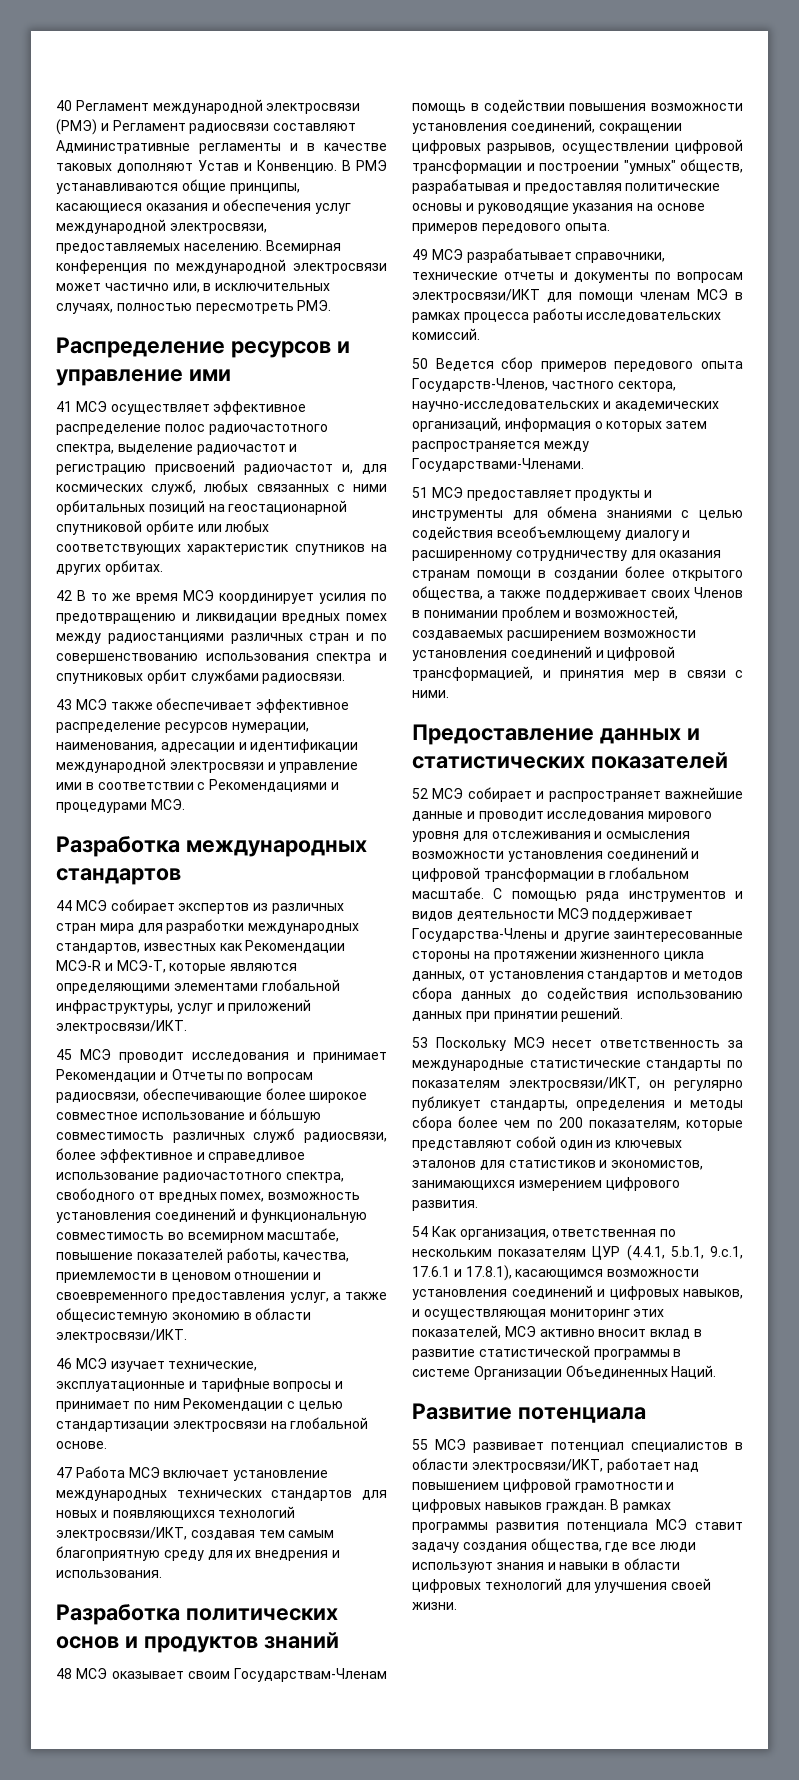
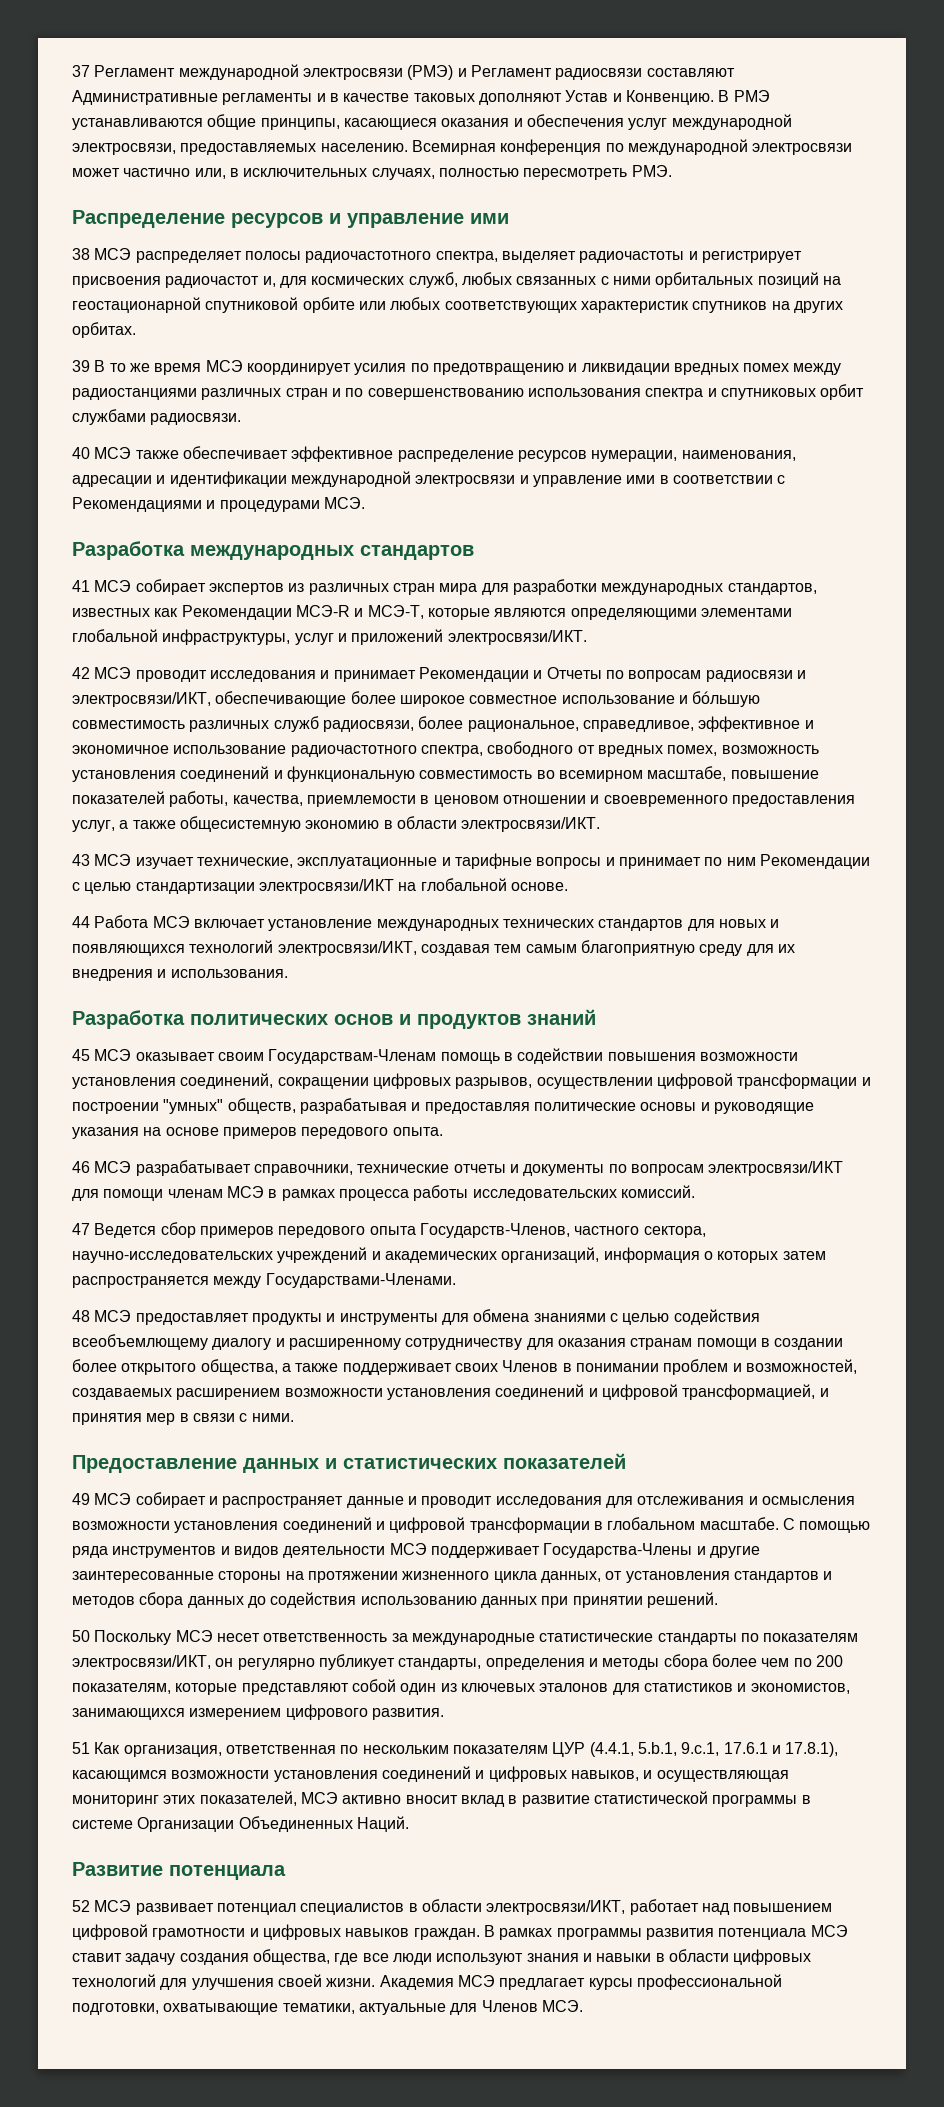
[56,100,72,111] 40 -> [72,65,90,77] 37
[56,401,307,415] [56,424,328,435] [56,444,298,455] [56,460,235,475] 41 МСЭ осуществляет эффективное распределение полос радиочастотного спектра, выделение радиочастот и регистрацию присвоений -> [72,248,802,263] [72,276,161,288] 38 МСЭ распределяет полосы радиочастотного спектра, выделяет радиочастоты и регистрирует присвоения
[56,590,72,601] 42 -> [72,360,90,372] 39
[56,699,72,710] 43 -> [72,447,90,459] 40
[56,900,72,911] 44 -> [72,580,90,592] 41
[56,1049,72,1060] 45 -> [72,667,90,679] 42
[56,1092,139,1103] радиосвязи, -> [705,670,806,682] [72,692,211,707] радиосвязи и электросвязи/ИКТ,
(96, 1154) none -> [467,720,694,732] рациональное, справедливое,
[208,1152,306,1163] справедливое -> [72,745,169,754] экономичное
[56,1358,72,1369] 46 -> [72,854,90,866] 43
[172,1421,267,1432] электросвязи -> [258,879,394,894] электросвязи/ИКТ
[56,1467,72,1478] 47 -> [72,916,90,928] 44
[56,1668,72,1679] 48 -> [72,1049,90,1061] 45
[412,249,428,260] 49 -> [72,1161,90,1173] 46
[412,358,428,369] 50 -> [72,1223,90,1235] 47
(599, 406) none -> [277,1247,368,1263] учреждений
[412,487,428,498] 51 -> [72,1310,90,1322] 48
[412,788,428,799] 52 -> [72,1493,90,1505] 49
[665,787,743,799] важнейшие -> (344, 1502) none
[648,811,713,822] [412,831,459,842] мирового уровня -> (602, 1502) none
[412,1037,428,1048] 53 -> [72,1630,90,1642] 50
[412,1226,428,1237] 54 -> [72,1742,90,1754] 51
[412,1439,428,1450] 55 -> [72,1900,90,1912] 52
(457, 1606) none -> [379,1974,782,1990] [72,2000,583,2015] Академия МСЭ предлагает курсы профессиональной подготовки, охватывающие тематики, актуальные для Членов МСЭ.

